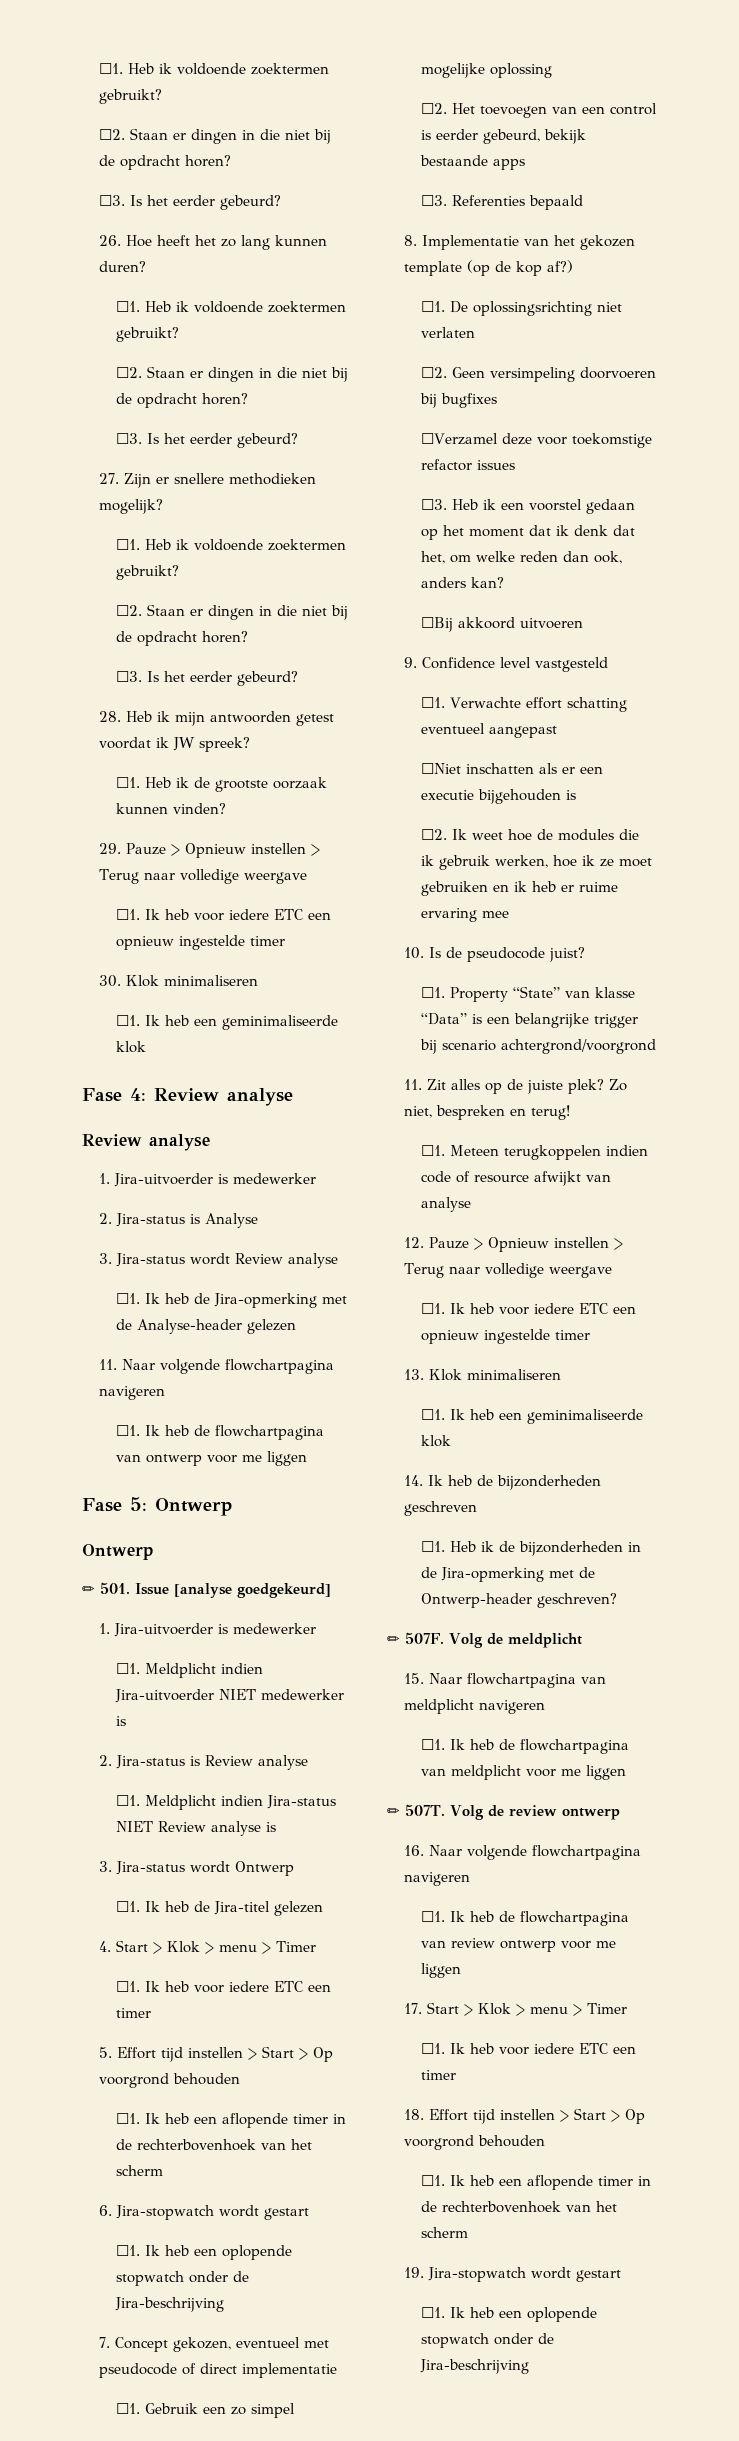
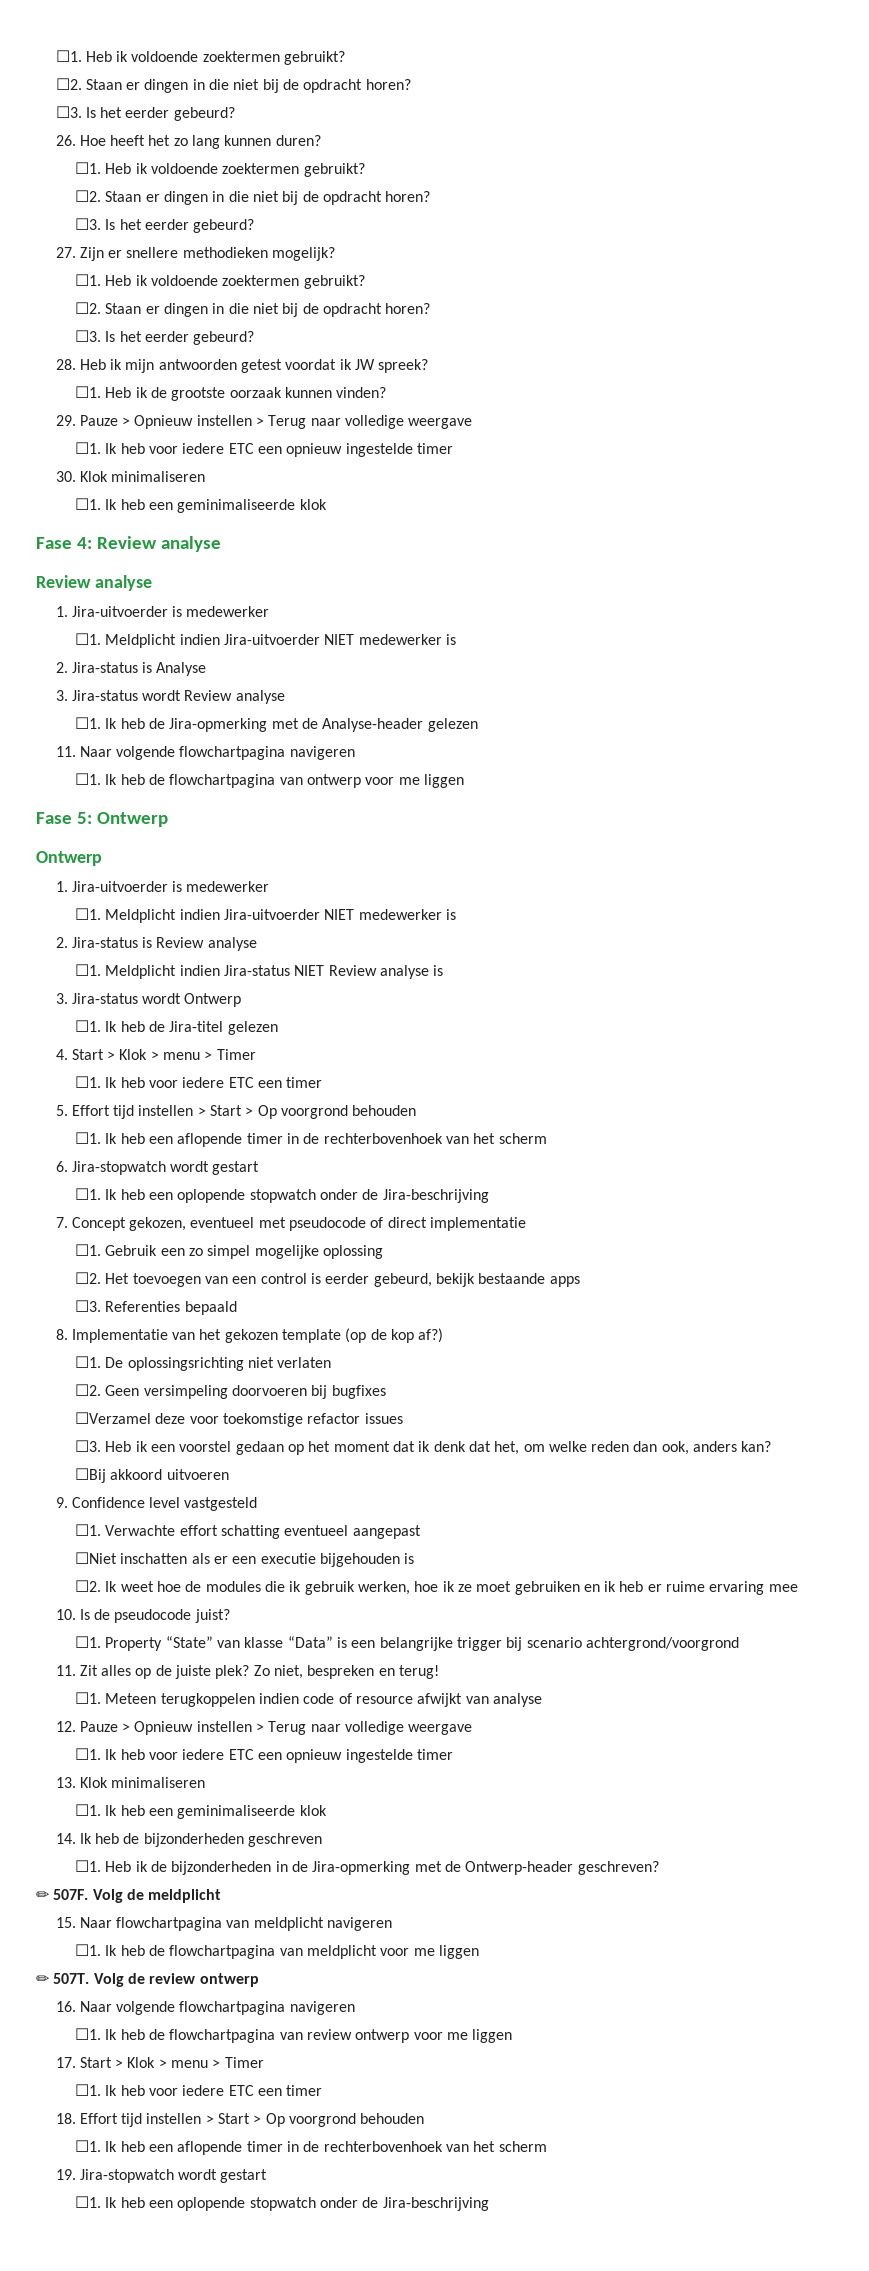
(317, 1178) none -> [75,633,456,648] // ☐1. Meldplicht indien Jira-uitvoerder NIET medewerker is
[82,1582,331,1598] // ✏ 501. Issue [analyse goedgekeurd] -> (102, 858) none

